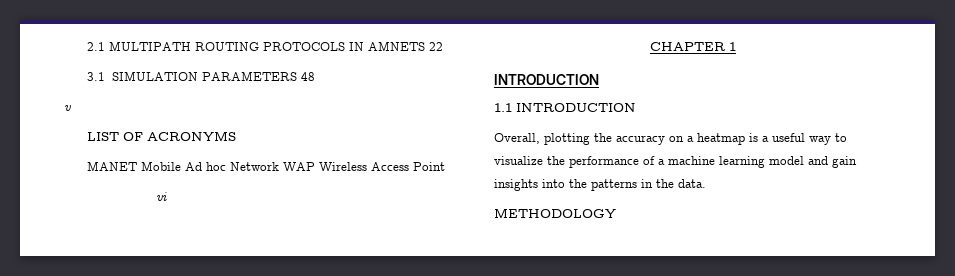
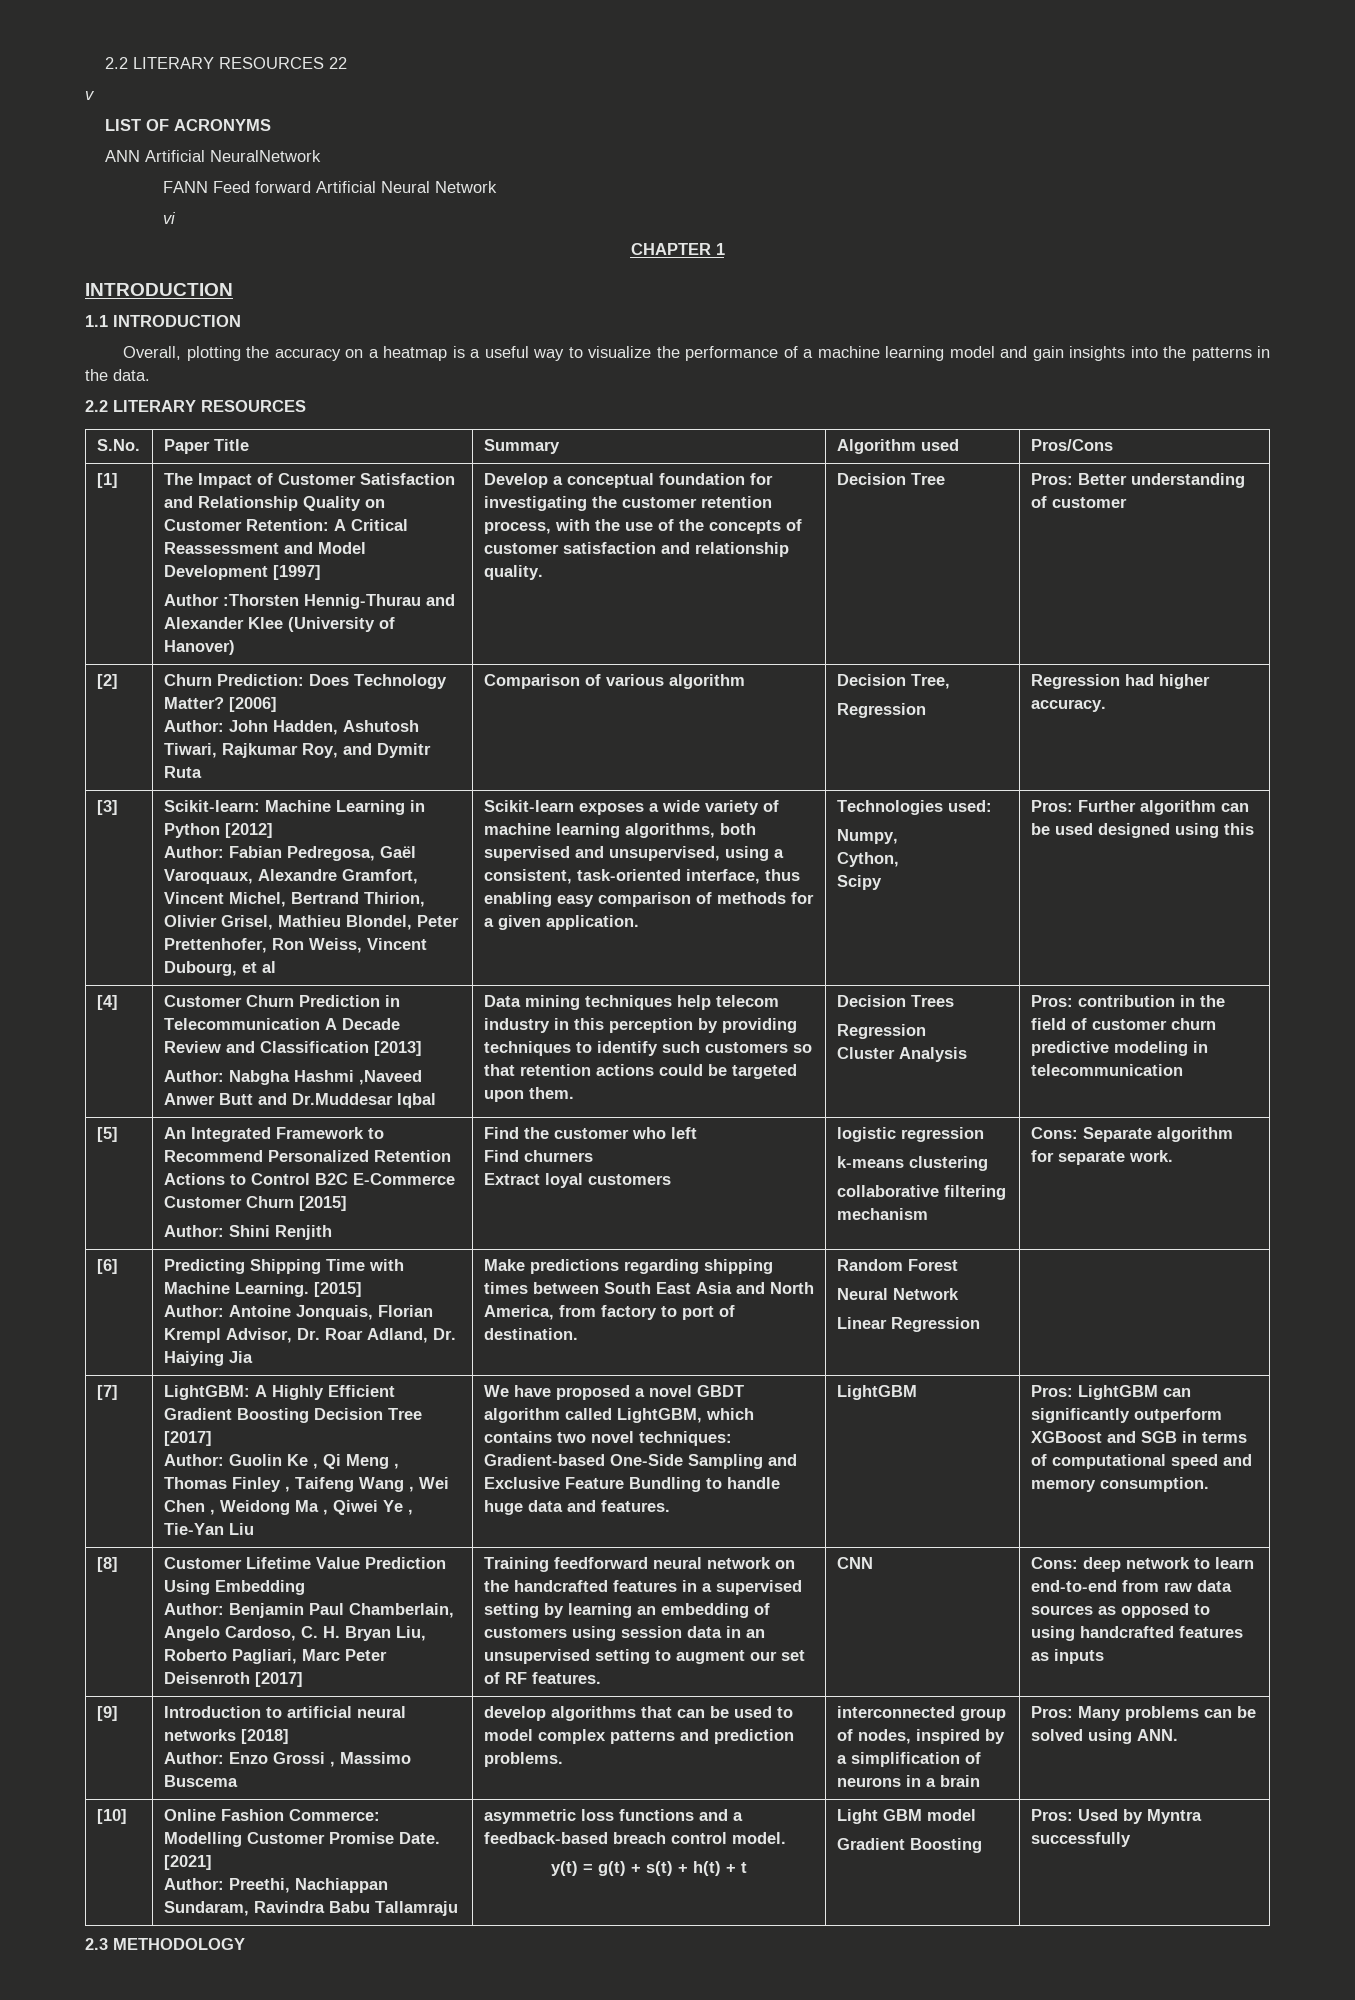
[87,41,444,51] [87,71,315,81] [64,105,71,111] [87,131,237,141] [87,161,446,171] 2.1 MULTIPATH ROUTING PROTOCOLS IN AMNETS 22 // 3.1 SIMULATION PARAMETERS 48 // v // LIST OF ACRONYMS // MANET Mobile Ad hoc Network WAP Wireless Access Point -> [104,57,347,69] [85,91,95,100] [104,119,271,131] [104,150,321,162] [163,181,498,193] 2.2 LITERARY RESOURCES 22 // v // LIST OF ACRONYMS // ANN Artificial NeuralNetwork // FANN Feed forward Artificial Neural Network
(706, 183) none -> [85,400,306,412] [96,439,140,451] [163,439,249,454] [483,439,560,454] [836,439,959,454] [1030,439,1113,451] [96,473,118,488] [163,473,455,488] [163,496,385,511] [163,519,408,531] [163,542,366,554] [163,565,321,580] [163,594,455,609] [163,617,395,632] [163,640,235,655] [483,473,773,488] [483,496,772,511] [483,519,802,534] [483,542,789,557] [483,565,543,580] [836,473,945,485] [1030,473,1245,488] [1030,496,1127,508] [96,674,118,689] [163,674,447,689] [163,697,277,712] [163,720,419,735] [163,743,431,758] [163,766,202,778] [483,674,745,689] [836,674,950,689] [836,703,926,718] [1030,674,1210,689] [1030,699,1106,712] [96,800,118,815] [163,800,425,815] [163,823,273,838] [163,846,416,861] [163,869,418,884] [163,892,425,907] [163,915,459,930] [163,938,427,953] [163,961,276,976] [483,800,779,815] [483,823,756,838] [483,846,784,861] [483,869,800,884] [483,892,814,907] [483,915,639,930] [836,800,992,815] [836,829,898,844] [836,852,899,867] [836,875,882,890] [1030,800,1249,815] [1030,823,1254,838] [96,995,118,1010] [163,995,400,1007] [163,1018,400,1030] [163,1041,422,1056] [163,1070,422,1085] [163,1093,436,1108] [483,995,779,1010] [483,1018,797,1033] [483,1041,812,1056] [483,1064,797,1079] [483,1087,574,1102] [836,995,954,1007] [836,1024,926,1039] [836,1047,967,1062] [1030,995,1225,1007] [1030,1018,1216,1030] [1030,1041,1208,1056] [1030,1064,1183,1076] [96,1127,118,1142] [163,1127,384,1142] [163,1150,451,1162] [163,1173,455,1185] [163,1196,347,1211] [163,1225,332,1240] [483,1127,697,1139] [483,1150,593,1162] [483,1173,671,1188] [836,1127,984,1142] [836,1156,988,1171] [836,1185,1006,1200] [836,1208,928,1220] [1030,1127,1233,1142] [1030,1150,1173,1165] [96,1259,118,1274] [163,1259,404,1274] [163,1282,362,1297] [163,1305,433,1320] [163,1328,456,1343] [163,1351,253,1366] [483,1259,773,1274] [483,1282,814,1294] [483,1305,735,1320] [483,1328,578,1340] [836,1259,958,1271] [836,1288,959,1300] [836,1317,980,1332] [96,1385,118,1400] [163,1385,395,1400] [163,1408,422,1423] [163,1431,212,1446] [163,1454,399,1469] [163,1477,449,1492] [163,1500,413,1515] [163,1523,254,1535] [483,1385,744,1400] [483,1408,754,1423] [483,1431,732,1446] [483,1454,797,1469] [483,1477,780,1492] [483,1500,670,1515] [836,1385,917,1400] [1030,1385,1191,1400] [1030,1408,1222,1423] [1030,1431,1247,1443] [1030,1454,1252,1469] [1030,1477,1209,1492] [96,1557,118,1572] [163,1557,446,1569] [163,1580,305,1595] [163,1603,454,1618] [163,1626,426,1641] [163,1649,387,1664] [163,1672,303,1687] [483,1557,795,1572] [483,1580,802,1595] [483,1603,770,1618] [483,1626,765,1641] [483,1649,805,1664] [483,1672,601,1684] [836,1557,873,1569] [1030,1557,1254,1572] [1030,1580,1232,1592] [1030,1603,1210,1618] [1030,1626,1243,1641] [1030,1649,1104,1664] [96,1706,118,1721] [163,1706,406,1718] [163,1729,289,1744] [163,1752,411,1767] [163,1775,238,1787] [483,1706,793,1721] [483,1729,794,1744] [483,1752,563,1767] [836,1706,1006,1721] [836,1729,1005,1744] [836,1752,981,1767] [836,1775,980,1787] [1030,1706,1256,1721] [1030,1729,1178,1744] [96,1809,127,1824] [163,1809,380,1821] [163,1832,440,1847] [163,1855,212,1870] [163,1878,388,1893] [163,1901,458,1916] [483,1809,743,1824] [483,1832,786,1844] [551,1861,747,1876] [836,1809,976,1824] [836,1838,982,1853] [1030,1809,1202,1824] [1030,1832,1131,1847] [85,1938,108,1950] 2.2 LITERARY RESOURCES // S.No. | Paper Title | Summary | Algorithm used | Pros/Cons // [1] | The Impact of Customer Satisfaction and Relationship Quality on Customer Retention: A Critical Reassessment and Model Development [1997] // Author :Thorsten Hennig-Thurau and Alexander Klee (University of Hanover) | Develop a conceptual foundation for investigating the customer retention process, with the use of the concepts of customer satisfaction and relationship quality. | Decision Tree | Pros: Better understanding of customer // [2] | Churn Prediction: Does Technology Matter? [2006] // Author: John Hadden, Ashutosh Tiwari, Rajkumar Roy, and Dymitr Ruta | Comparison of various algorithm | Decision Tree, // Regression | Regression had higher accuracy. // [3] | Scikit-learn: Machine Learning in Python [2012] // Author: Fabian Pedregosa, Gaël Varoquaux, Alexandre Gramfort, Vincent Michel, Bertrand Thirion, Olivier Grisel, Mathieu Blondel, Peter Prettenhofer, Ron Weiss, Vincent Dubourg, et al | Scikit-learn exposes a wide variety of machine learning algorithms, both supervised and unsupervised, using a consistent, task-oriented interface, thus enabling easy comparison of methods for a given application. | Technologies used: // Numpy, // Cython, // Scipy | Pros: Further algorithm can be used designed using this // [4] | Customer Churn Prediction in Telecommunication A Decade Review and Classification [2013] // Author: Nabgha Hashmi ,Naveed Anwer Butt and Dr.Muddesar Iqbal | Data mining techniques help telecom industry in this perception by providing techniques to identify such customers so that retention actions could be targeted upon them. | Decision Trees // Regression // Cluster Analysis | Pros: contribution in the field of customer churn predictive modeling in telecommunication // [5] | An Integrated Framework to Recommend Personalized Retention Actions to Control B2C E-Commerce Customer Churn [2015] // Author: Shini Renjith | Find the customer who left // Find churners // Extract loyal customers | logistic regression // k-means clustering // collaborative filtering mechanism | Cons: Separate algorithm for separate work. // [6] | Predicting Shipping Time with Machine Learning. [2015] // Author: Antoine Jonquais, Florian Krempl Advisor, Dr. Roar Adland, Dr. Haiying Jia | Make predictions regarding shipping times between South East Asia and North America, from factory to port of destination. | Random Forest // Neural Network // Linear Regression | // [7] | LightGBM: A Highly Efficient Gradient Boosting Decision Tree [2017] // Author: Guolin Ke , Qi Meng , Thomas Finley , Taifeng Wang , Wei Chen , Weidong Ma , Qiwei Ye , Tie-Yan Liu | We have proposed a novel GBDT algorithm called LightGBM, which contains two novel techniques: Gradient-based One-Side Sampling and Exclusive Feature Bundling to handle huge data and features. | LightGBM | Pros: LightGBM can significantly outperform XGBoost and SGB in terms of computational speed and memory consumption. // [8] | Customer Lifetime Value Prediction Using Embedding // Author: Benjamin Paul Chamberlain, Angelo Cardoso, C. H. Bryan Liu, Roberto Pagliari, Marc Peter Deisenroth [2017] | Training feedforward neural network on the handcrafted features in a supervised setting by learning an embedding of customers using session data in an unsupervised setting to augment our set of RF features. | CNN | Cons: deep network to learn end-to-end from raw data sources as opposed to using handcrafted features as inputs // [9] | Introduction to artificial neural networks [2018] // Author: Enzo Grossi , Massimo Buscema | develop algorithms that can be used to model complex patterns and prediction problems. | interconnected group of nodes, inspired by a simplification of neurons in a brain | Pros: Many problems can be solved using ANN. // [10] | Online Fashion Commerce: Modelling Customer Promise Date. [2021] // Author: Preethi, Nachiappan Sundaram, Ravindra Babu Tallamraju | asymmetric loss functions and a feedback-based breach control model. // y(t) = g(t) + s(t) + h(t) + t | Light GBM model // Gradient Boosting | Pros: Used by Myntra successfully // 2.3

